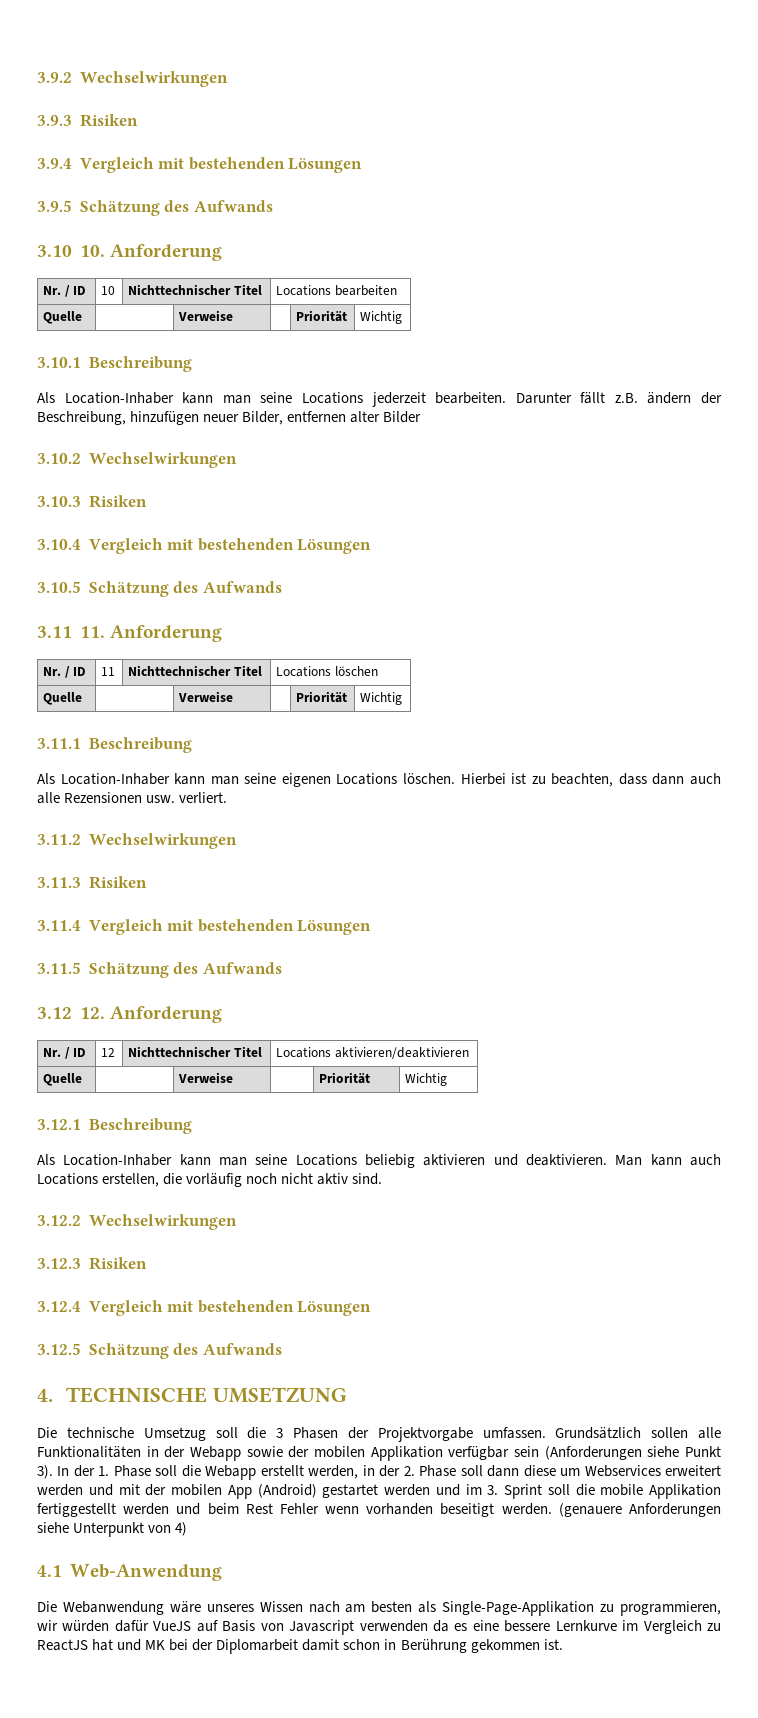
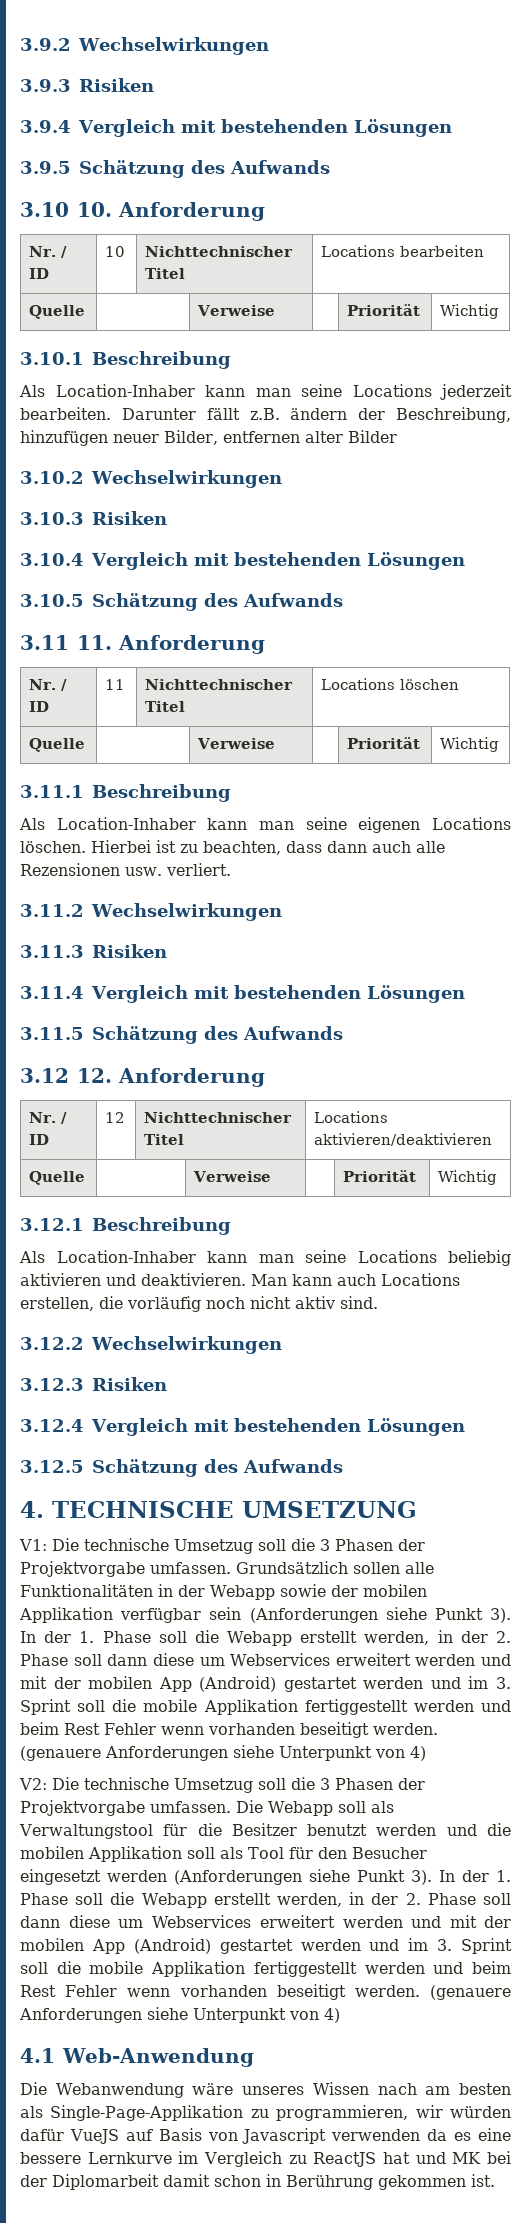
(347, 1395) none -> [19,1539,47,1551] V1:
(188, 1529) none -> [19,1777,425,1793] [20,1800,394,1816] [19,1823,511,1839] [20,1846,427,1862] [20,1869,511,1885] [20,1892,512,1908] [20,1915,511,1928] [20,1938,512,1954] [20,1961,512,1977] [20,1984,511,2000] [19,2007,340,2023] // V2: Die technische Umsetzug soll die 3 Phasen der Projektvorgabe umfassen. Die Webapp soll als Verwaltungstool für die Besitzer benutzt werden und die mobilen Applikation soll als Tool für den Besucher eingesetzt werden (Anforderungen siehe Punkt 3). In der 1. Phase soll die Webapp erstellt werden, in der 2. Phase soll dann diese um Webservices erweitert werden und mit der mobilen App (Android) gestartet werden und im 3. Sprint soll die mobile Applikation fertiggestellt werden und beim Rest Fehler wenn vorhanden beseitigt werden. (genauere Anforderungen siehe Unterpunkt von 4)

